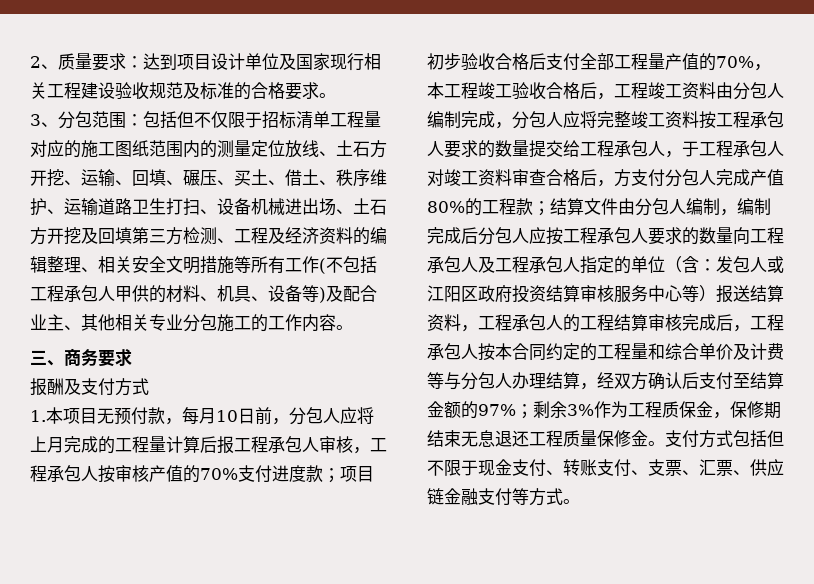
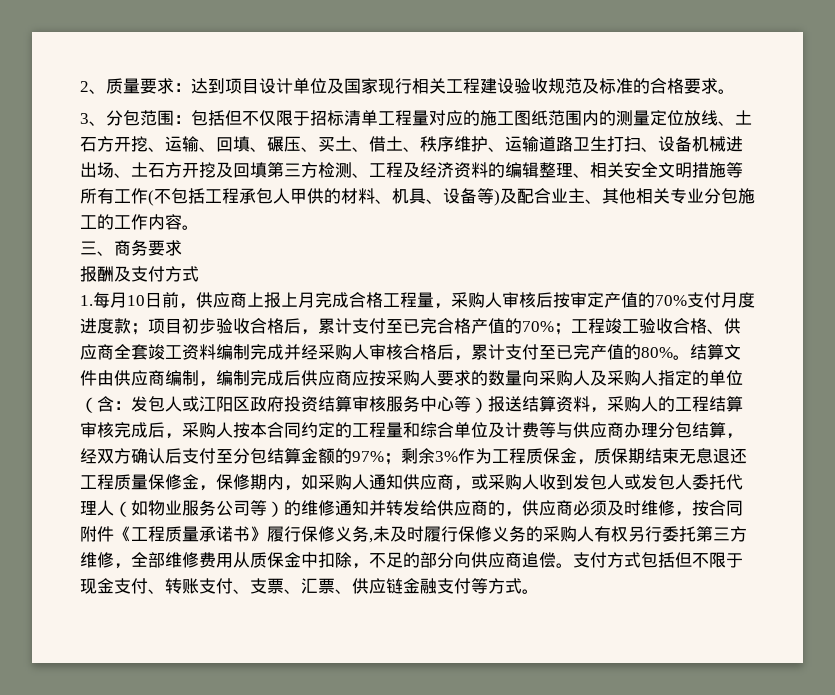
[46,407,374,425] [30,436,387,454] [30,465,149,483] 本项目无预付款，每月10日前，分包人应将上月完成的工程量计算后报工程承包人审核，工程承包人按审核 -> [93,292,604,309] 每月10日前，供应商上报上月完成合格工程量，采购人审核后按审定
(272, 474) none -> [721,292,755,308] 月度
[546,53,771,71] [427,82,444,99] 支付全部工程量产值的70%，本 -> [301,318,571,335] ，累计支付至已完合格产值的70%；
[580,82,784,100] [427,111,784,129] [427,140,784,158] [427,169,784,187] [427,198,550,216] 后，工程竣工资料由分包人编制完成，分包人应将完整竣工资料按工程承包人要求的数量提交给工程承包人，于工程承包人对竣工资料审查合格后，方支付分包人完成产值80%的工程款； -> [707,318,741,334] [80,344,690,361] 、供应商全套竣工资料编制完成并经采购人审核合格后，累计支付至已完产值的80%。
[635,198,686,216] 分包人 -> [114,370,165,386] 供应商
[478,227,784,245] [427,256,563,273] 分包人应按工程承包人要求的数量向工程承包人及工程承包 -> [301,370,641,386] 供应商应按采购人要求的数量向采购人及采购
[478,314,546,331] 工程承包 -> [607,396,641,412] 采购
[750,314,784,331] [427,343,461,360] 工程承包 -> [182,422,216,438] 采购
[716,344,733,360] 价 -> [471,422,488,438] 位
[461,372,546,390] 分包人办理 -> [573,422,692,438] 供应商办理分包
(750, 380) none -> [233,448,267,464] 分包
[730,401,764,418] 保修 -> [594,448,628,464] 质保
(648, 438) none -> [199,474,743,491] [80,500,743,517] [80,526,747,543] [80,552,556,569] ，保修期内，如采购人通知供应商，或采购人收到发包人或发包人委托代理人（如物业服务公司等）的维修通知并转发给供应商的，供应商必须及时维修，按合同附件《工程质量承诺书》履行保修义务,未及时履行保修义务的采购人有权另行委托第三方维修，全部维修费用从质保金中扣除，不足的部分向供应商追偿

